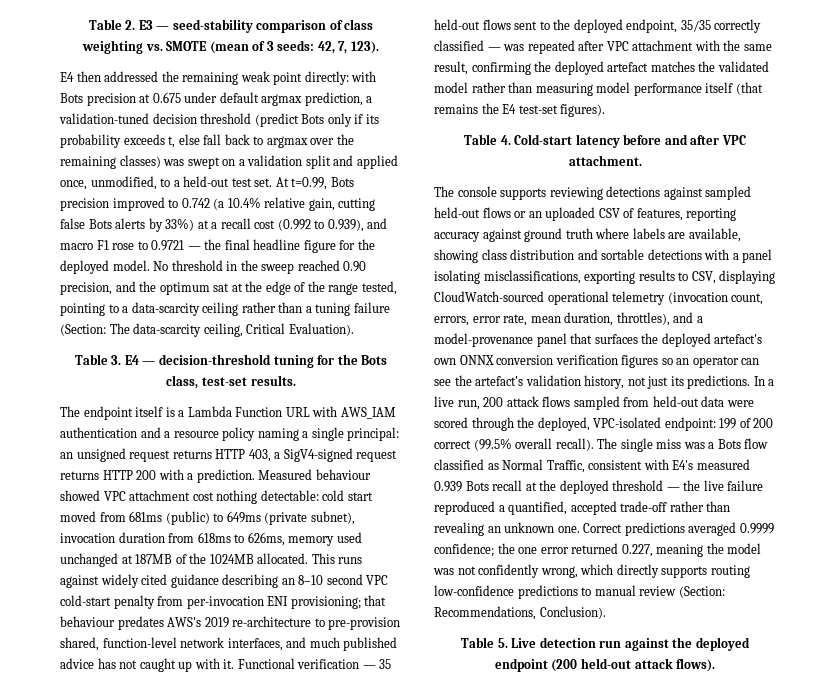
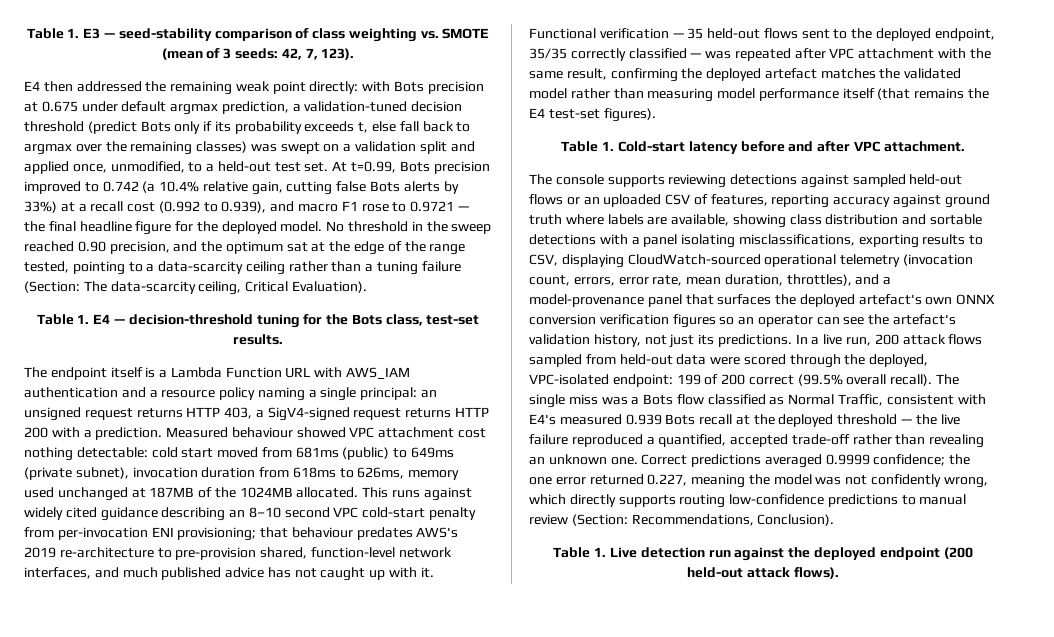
[88,19,136,30] Table 2. -> [26,28,80,39] Table 1.
[111,355,122,365] 3. -> [77,314,90,324] 1.
[500,135,511,145] 4. -> [602,141,615,151] 1.
[497,638,508,648] 5. -> [594,547,607,557] 1.

